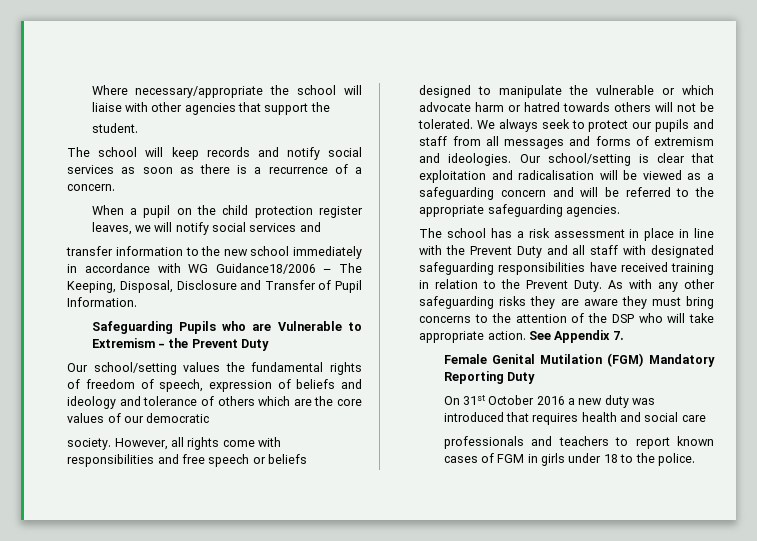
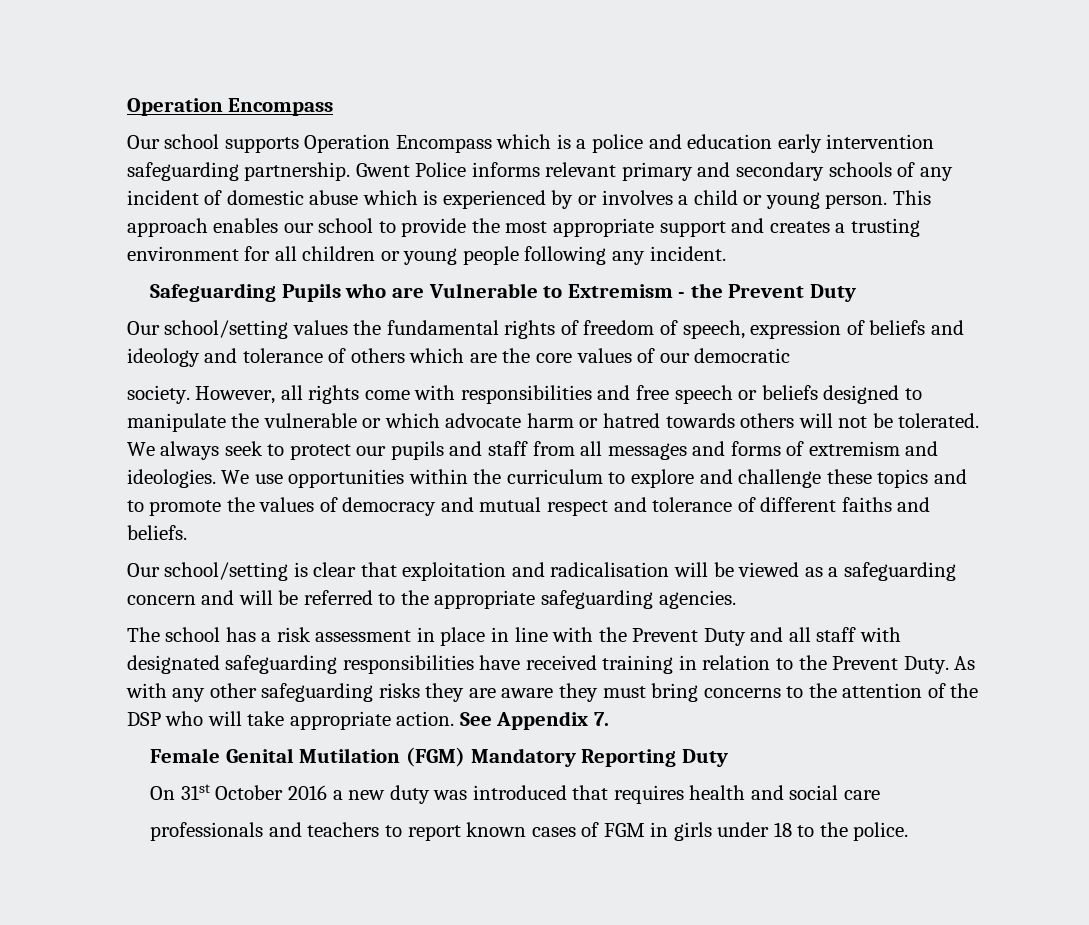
[91,85,362,98] [91,102,330,115] [91,123,138,133] [67,147,363,160] [67,164,362,174] [67,184,116,191] [91,205,363,218] [91,222,321,235] [66,246,362,259] [67,263,362,274] [67,280,362,293] [67,297,138,307] Where necessary/appropriate the school will liaise with other agencies that support the // student. // The school will keep records and notify social services as soon as there is a recurrence of a concern. // When a pupil on the child protection register leaves, we will notify social services and // transfer information to the new school immediately in accordance with WG Guidance18/2006 – The Keeping, Disposal, Disclosure and Transfer of Pupil Information. -> [126,98,334,116] [126,134,935,153] [126,162,953,181] [126,190,931,209] [126,218,920,237] [126,246,726,265] Operation Encompass // Our school supports Operation Encompass which is a police and education early intervention safeguarding partnership. Gwent Police informs relevant primary and secondary schools of any incident of domestic abuse which is experienced by or involves a child or young person. This approach enables our school to provide the most appropriate support and creates a trusting environment for all children or young people following any incident.
(512, 159) none -> [221,469,967,488] [126,497,931,516] [126,525,187,540] We use opportunities within the curriculum to explore and challenge these topics and to promote the values of democracy and mutual respect and tolerance of different faiths and beliefs. //

